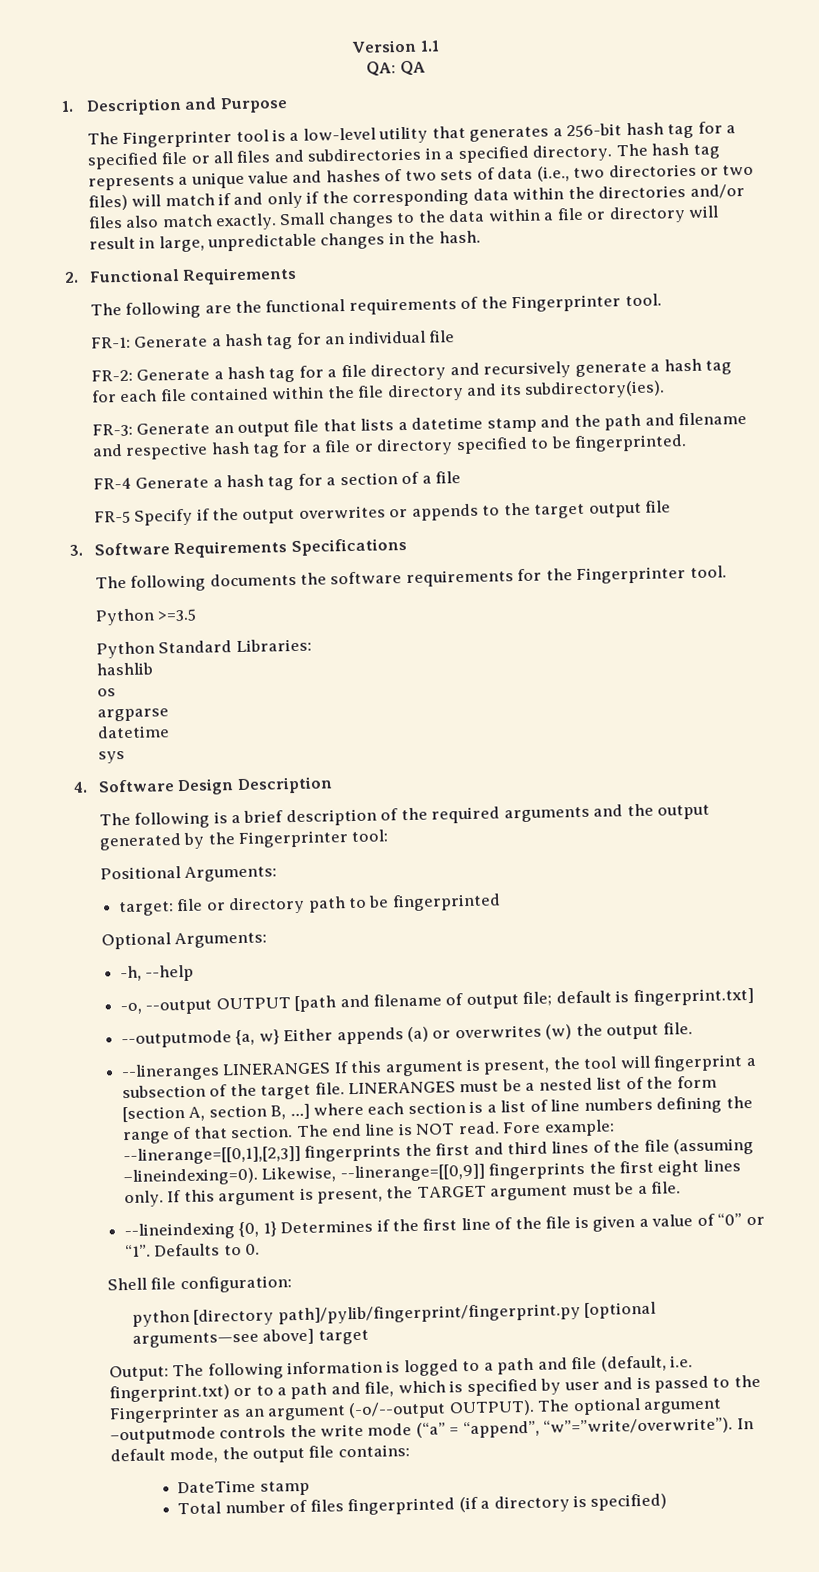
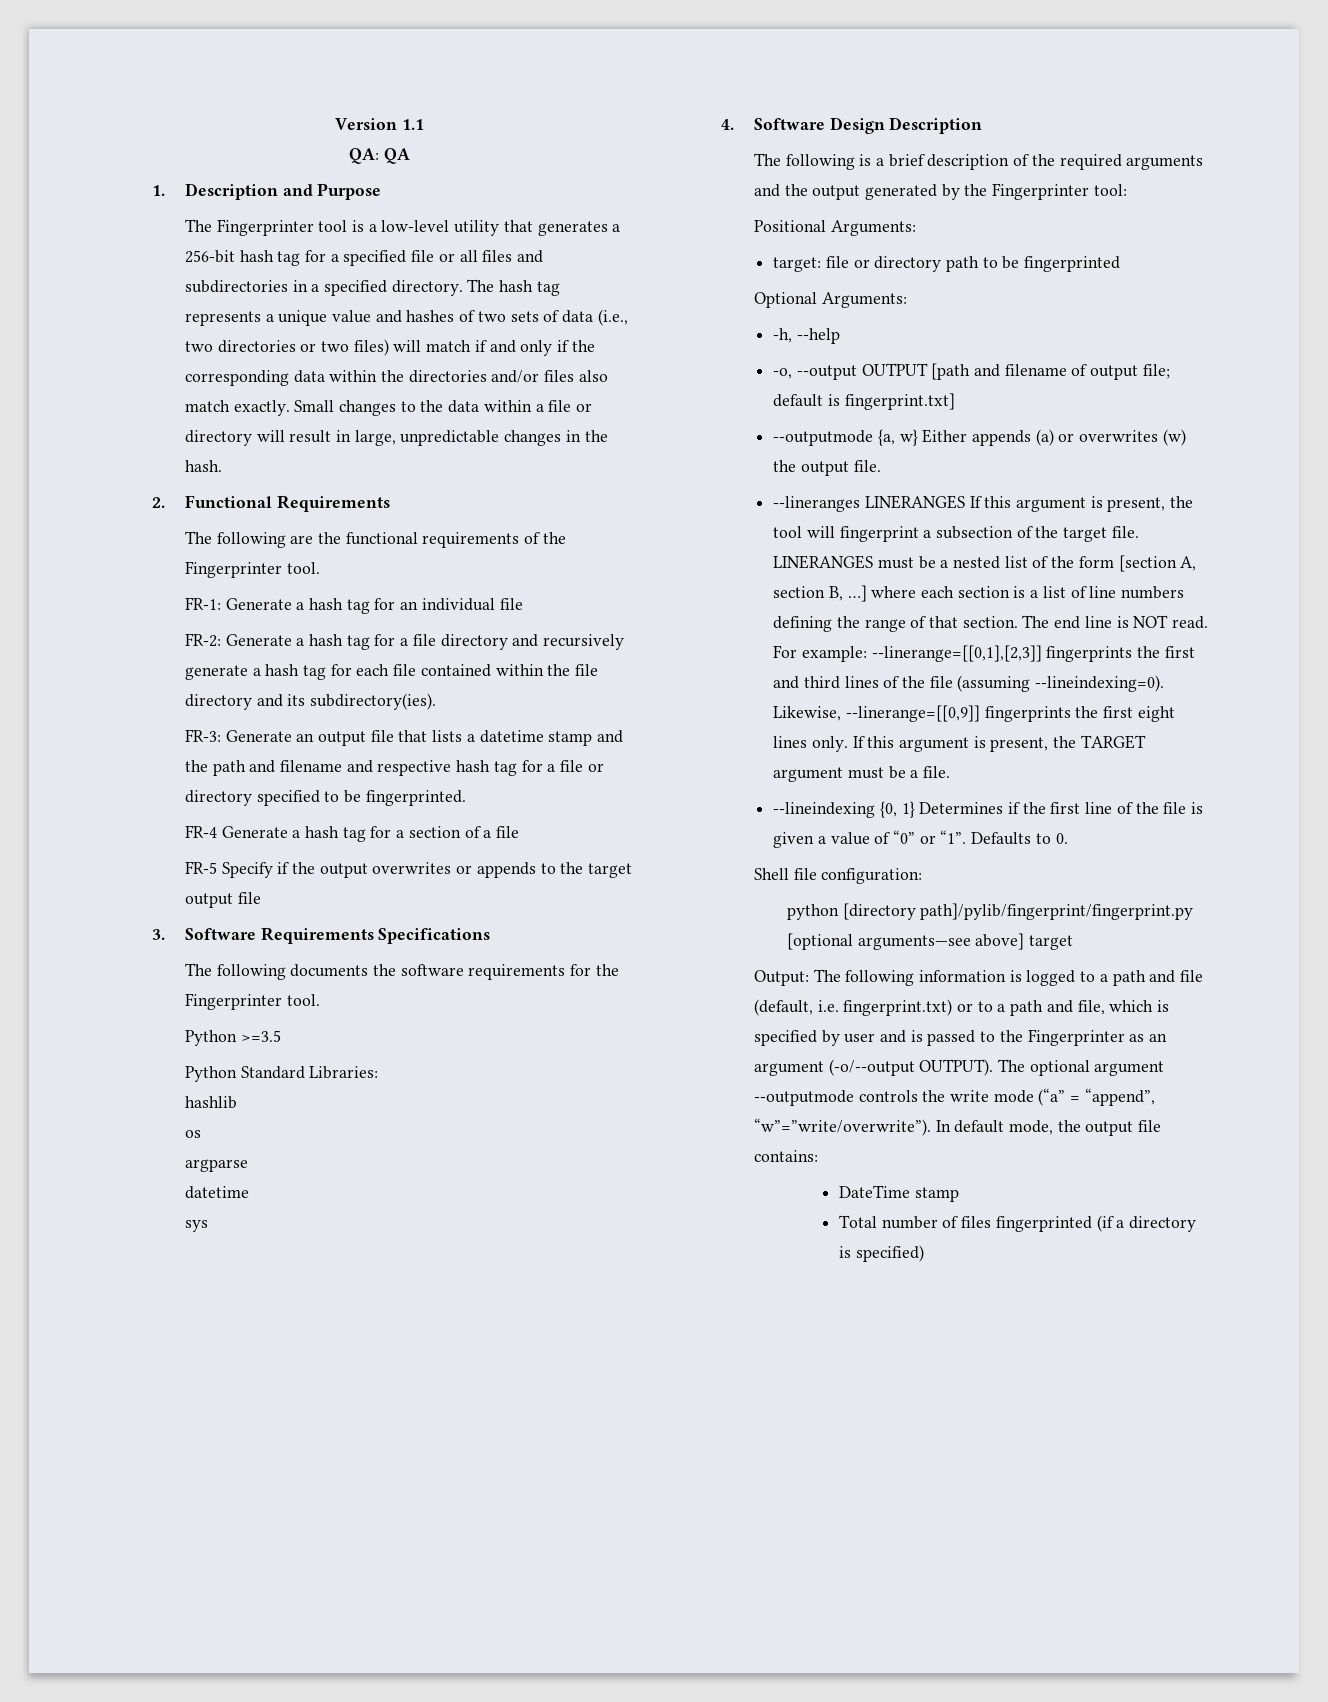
[502,1121,542,1134] Fore -> [773,645,798,658] For
[122,1167,258,1187] –lineindexing=0). -> [1035,675,1165,692] --lineindexing=0).
[109,1426,216,1445] –outputmode -> [753,1090,854,1106] --outputmode

